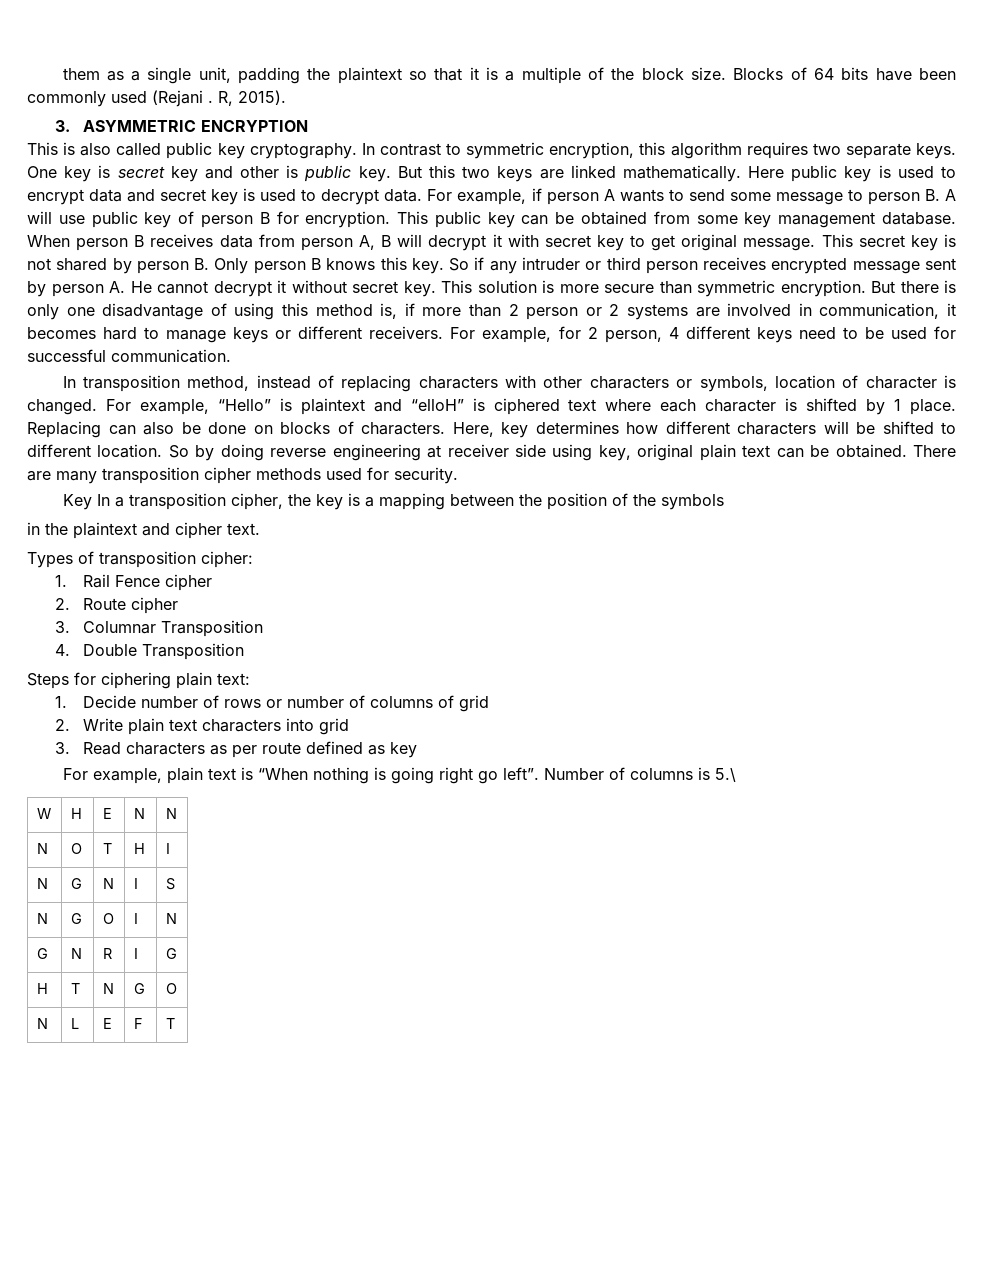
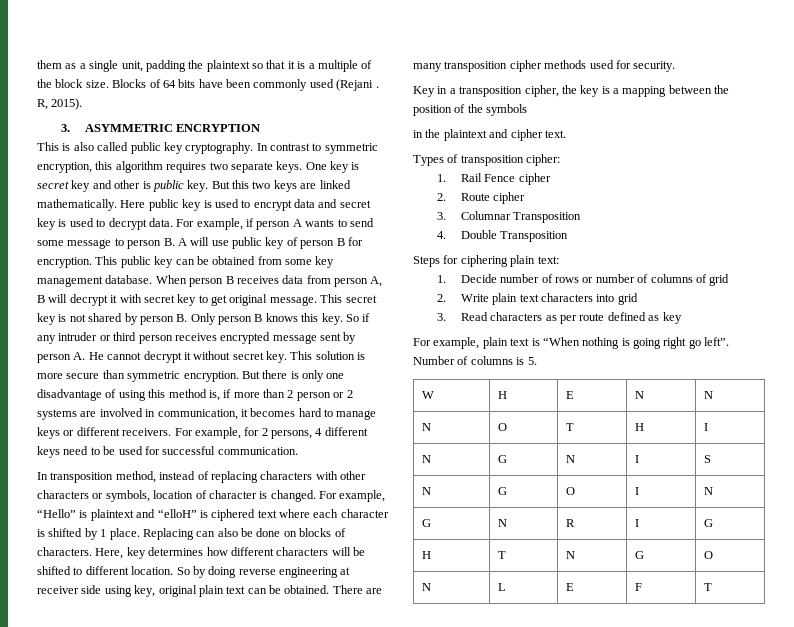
[604,330,662,343] person, -> [271,430,312,439] persons,
[96,494,110,506] In -> [437,86,448,94] in
[714,768,736,782] 5.\ -> [527,357,537,365] 5.

